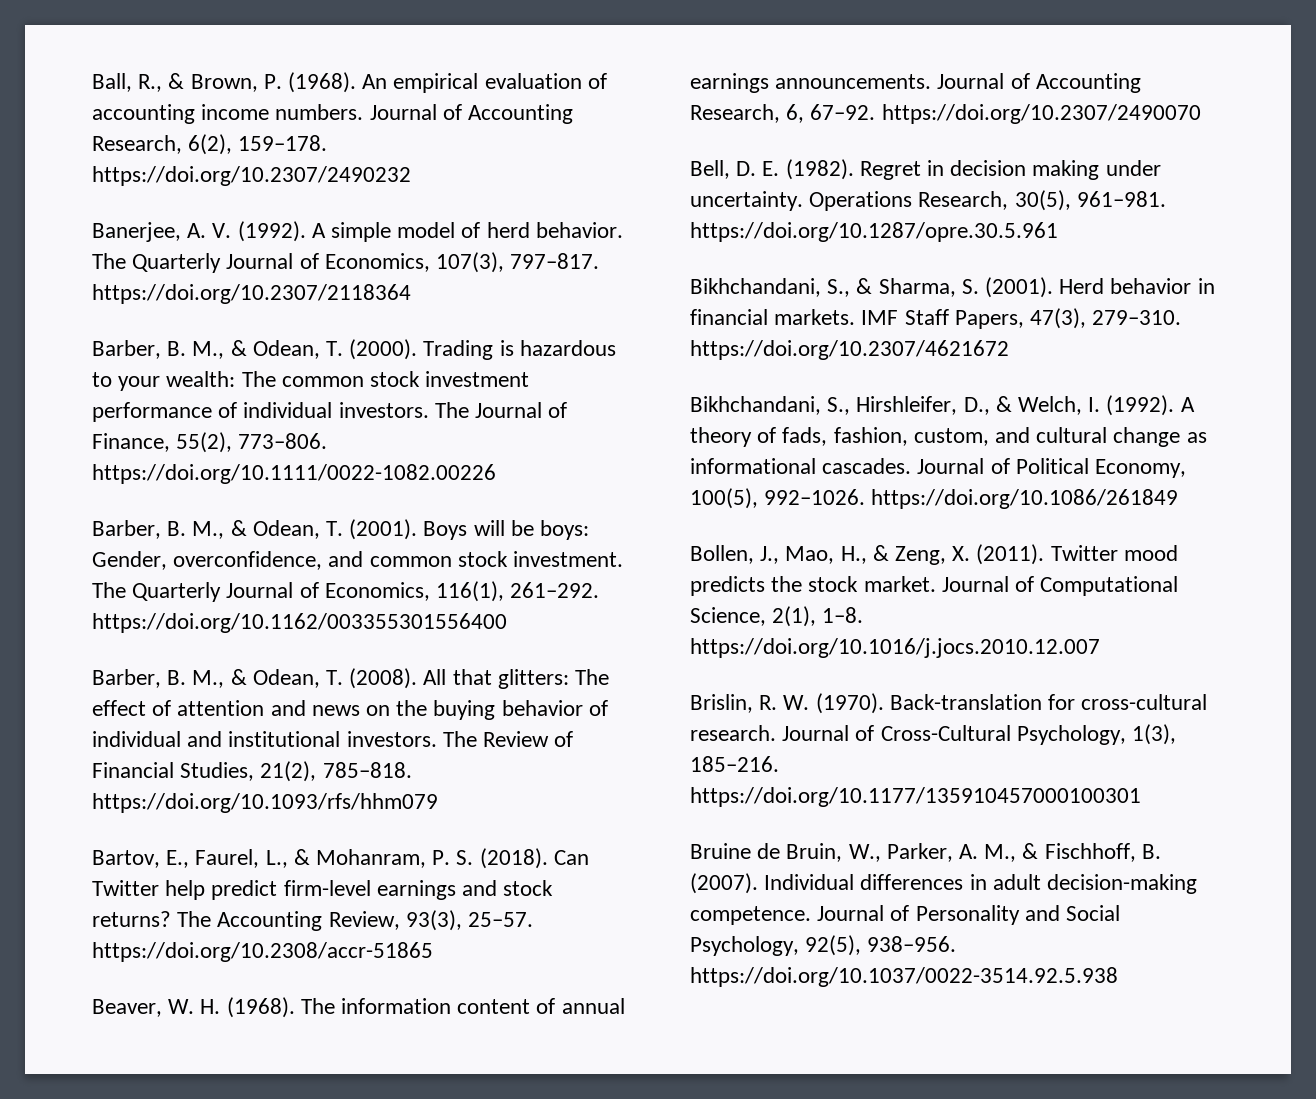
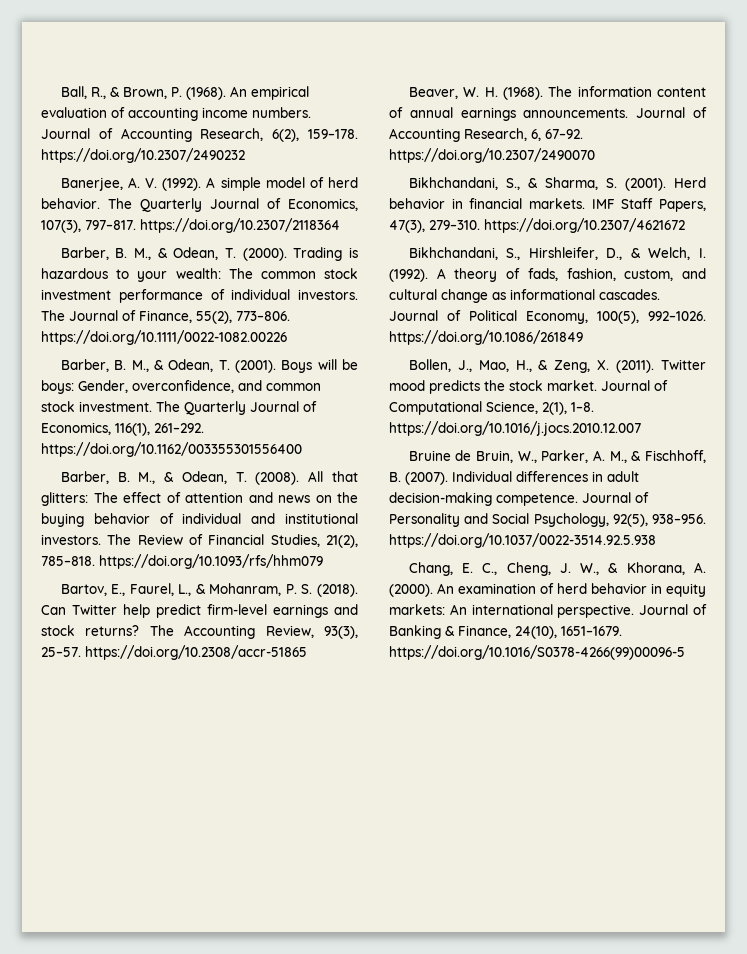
[690,159,1161,180] [690,190,1166,211] [690,222,1058,242] // Bell, D. E. (1982). Regret in decision making under uncertainty. Operations Research, 30(5), 961–981. https://doi.org/10.1287/opre.30.5.961 -> (595, 155) none
[690,693,1208,714] [690,724,1177,745] [690,756,779,772] [690,787,1141,807] // Brislin, R. W. (1970). Back-translation for cross-cultural research. Journal of Cross-Cultural Psychology, 1(3), 185–216. https://doi.org/10.1177/135910457000100301 -> (641, 428) none
(1118, 977) none -> [408,562,706,576] [389,583,706,597] [389,604,707,618] [389,625,622,639] [389,645,685,660] // Chang, E. C., Cheng, J. W., & Khorana, A. (2000). An examination of herd behavior in equity markets: An international perspective. Journal of Banking & Finance, 24(10), 1651–1679. https://doi.org/10.1016/S0378-4266(99)00096-5

